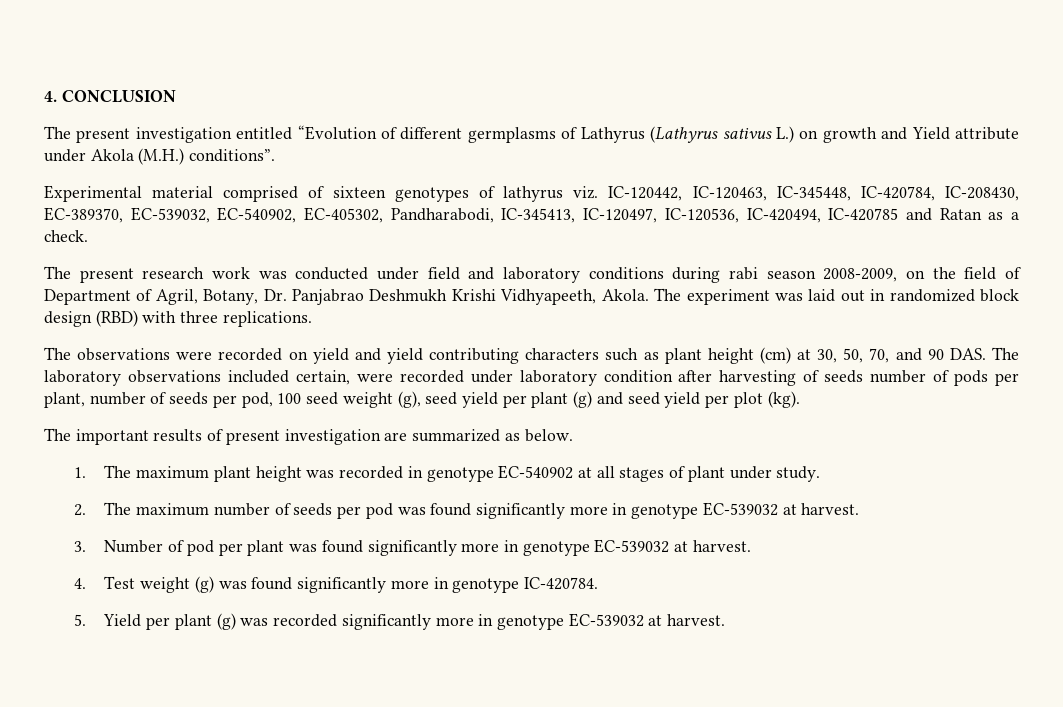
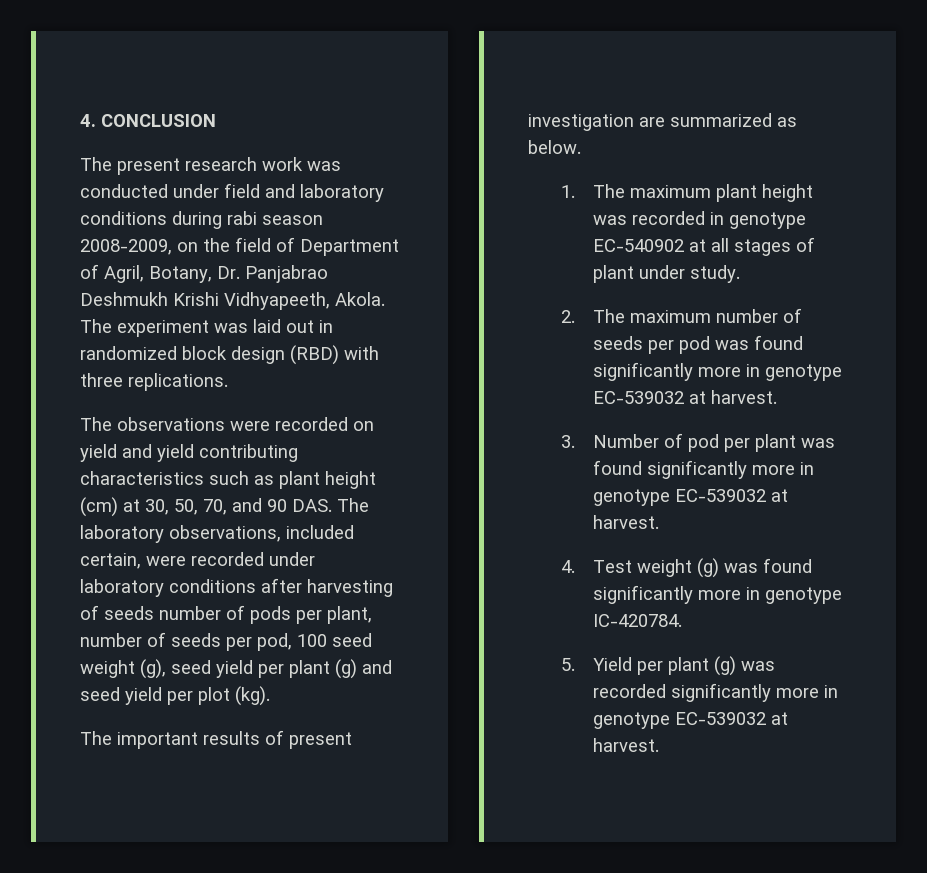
[44,125,1019,143] [44,148,276,165] [44,185,1020,202] [44,207,1020,223] [44,230,88,242] // The present investigation entitled “Evolution of different germplasms of Lathyrus (Lathyrus sativus L.) on growth and Yield attribute under Akola (M.H.) conditions”. // Experimental material comprised of sixteen genotypes of lathyrus viz. IC-120442, IC-120463, IC-345448, IC-420784, IC-208430, EC-389370, EC-539032, EC-540902, EC-405302, Pandharabodi, IC-345413, IC-120497, IC-120536, IC-420494, IC-420785 and Ratan as a check. -> (216, 120) none
[525,348,600,360] characters -> [80,471,204,485] characteristics
[127,370,221,383] observations -> [169,525,281,542] observations,
[603,370,673,383] condition -> [169,579,256,593] conditions

